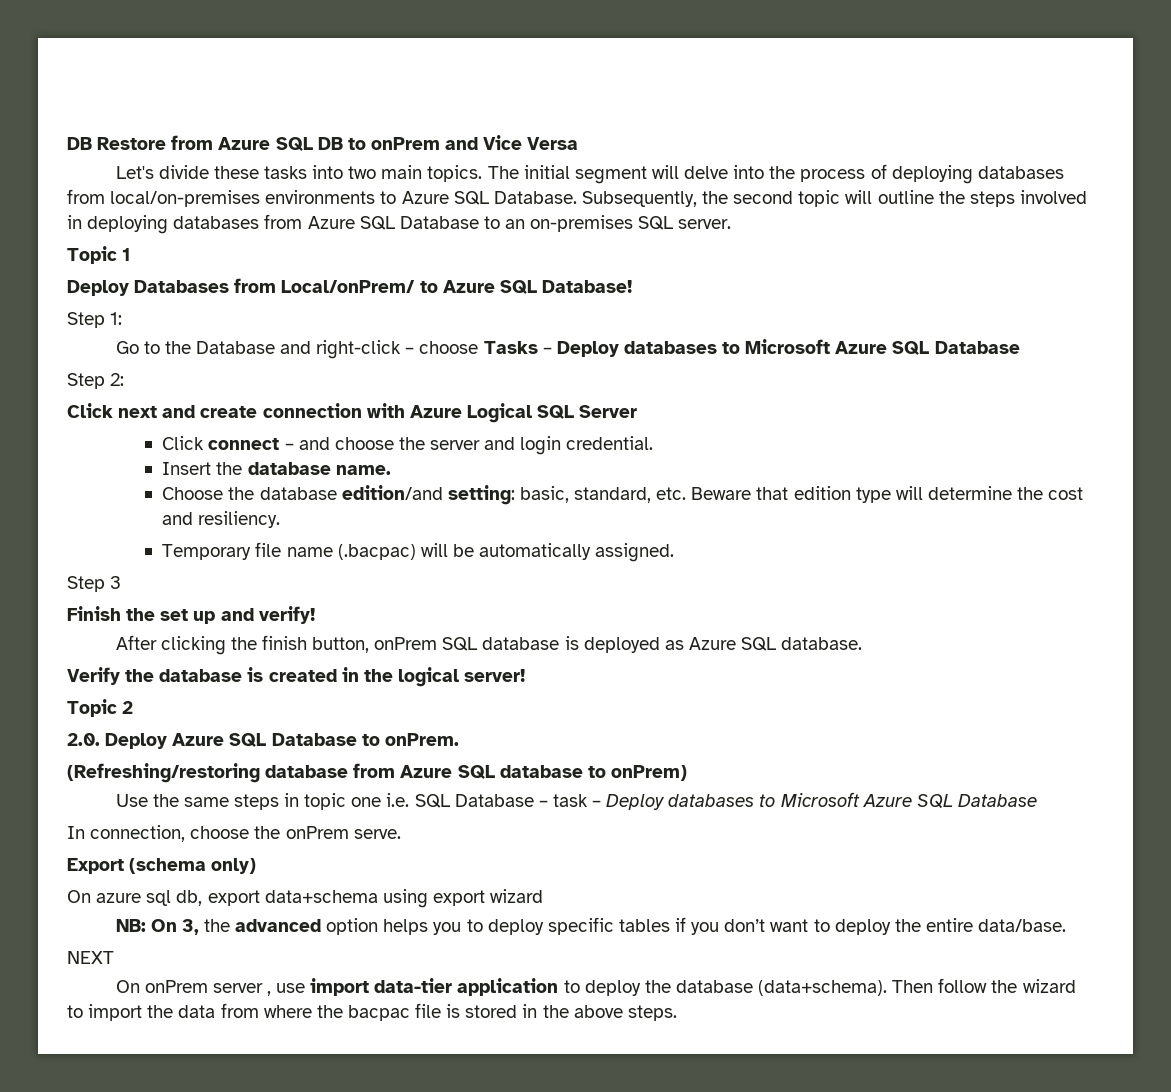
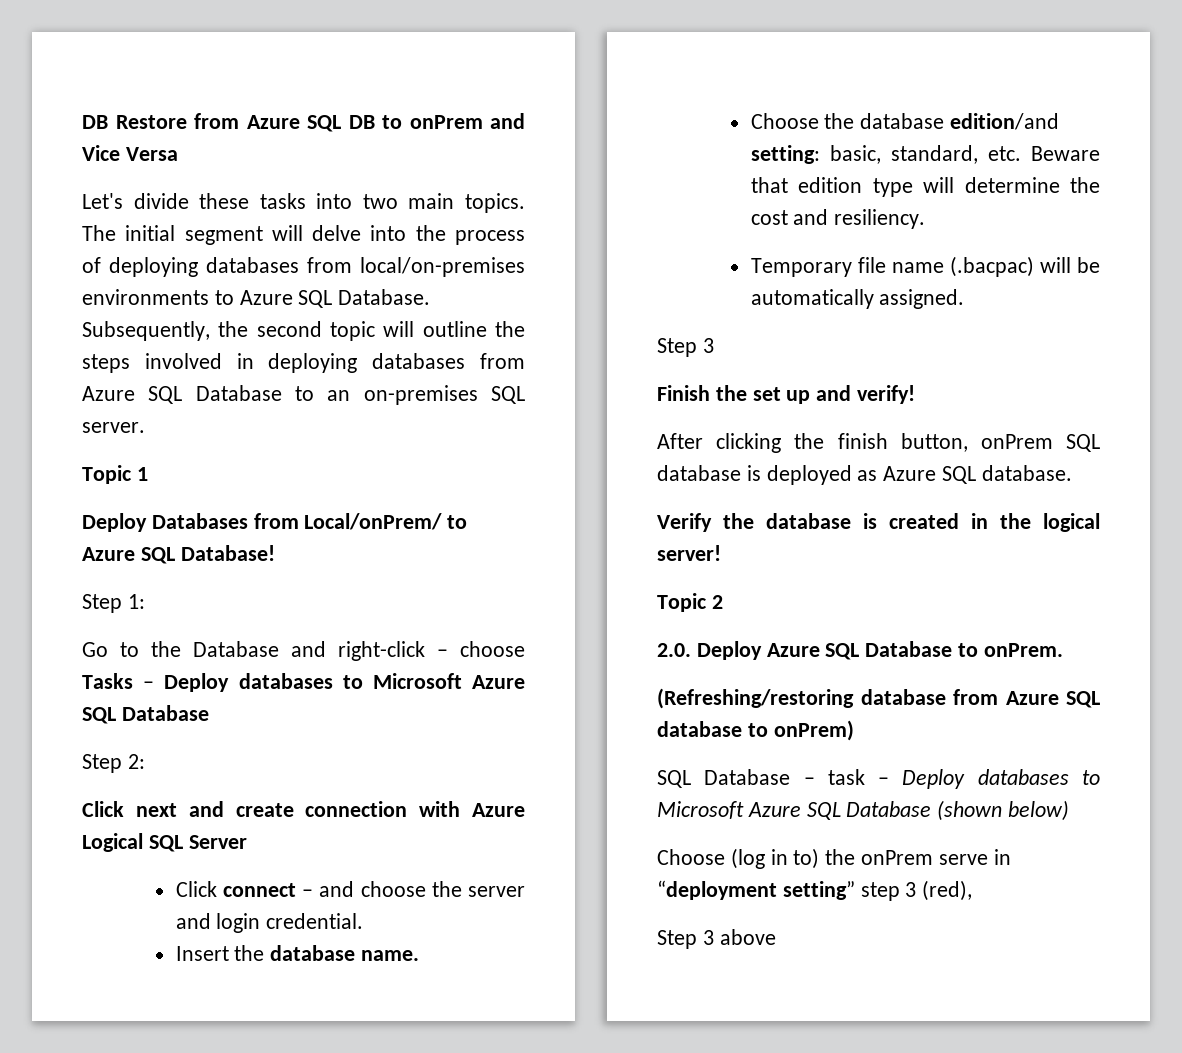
[115,793,410,810] Use the same steps in topic one i.e. -> (854, 730) none
[67,825,401,842] [67,858,257,874] [67,889,544,908] [115,917,1067,935] [67,951,114,964] [115,978,1076,996] [67,1003,677,1021] // In connection, choose the onPrem serve. // Export (schema only) // On azure sql db, export data+schema using export wizard // NB: On 3, the advanced option helps you to deploy specific tables if you don’t want to deploy the entire data/base. // NEXT // On onPrem server , use import data-tier application to deploy the database (data+schema). Then follow the wizard to import the data from where the bacpac file is stored in the above steps. -> [937,800,1070,821] [657,848,1011,869] [657,880,973,901] [657,929,776,949] (shown below) // Choose (log in to) the onPrem serve in “deployment setting” step 3 (red), // Step 3 above

